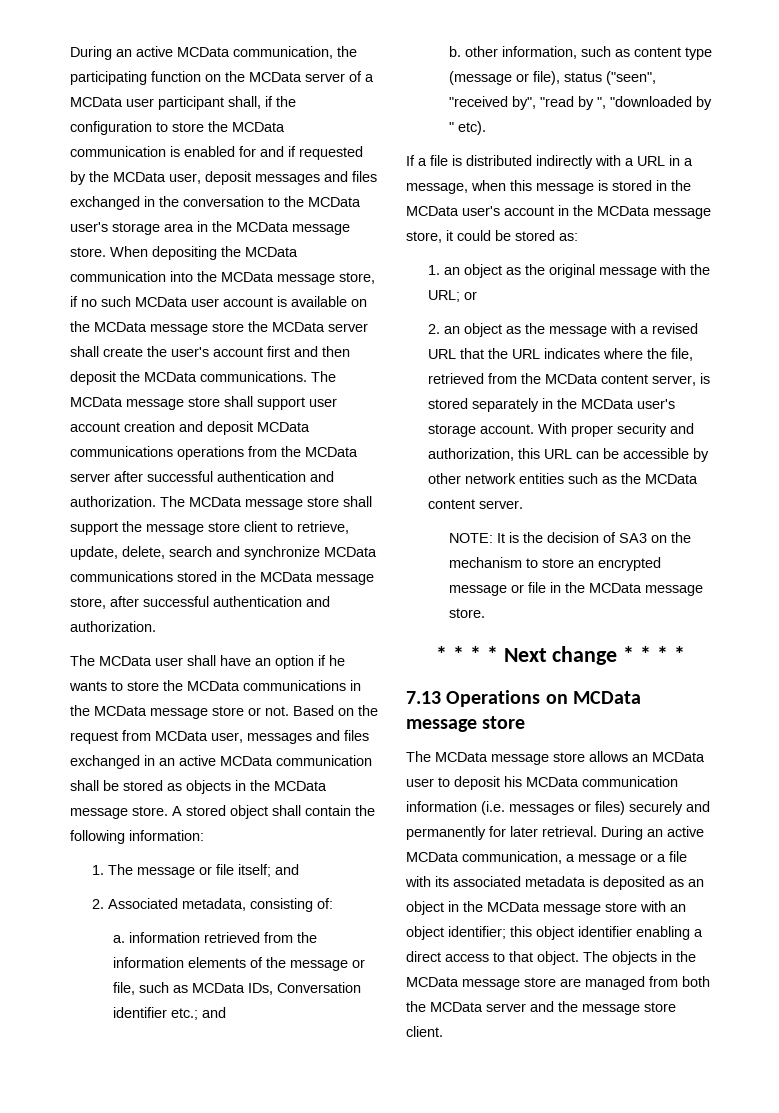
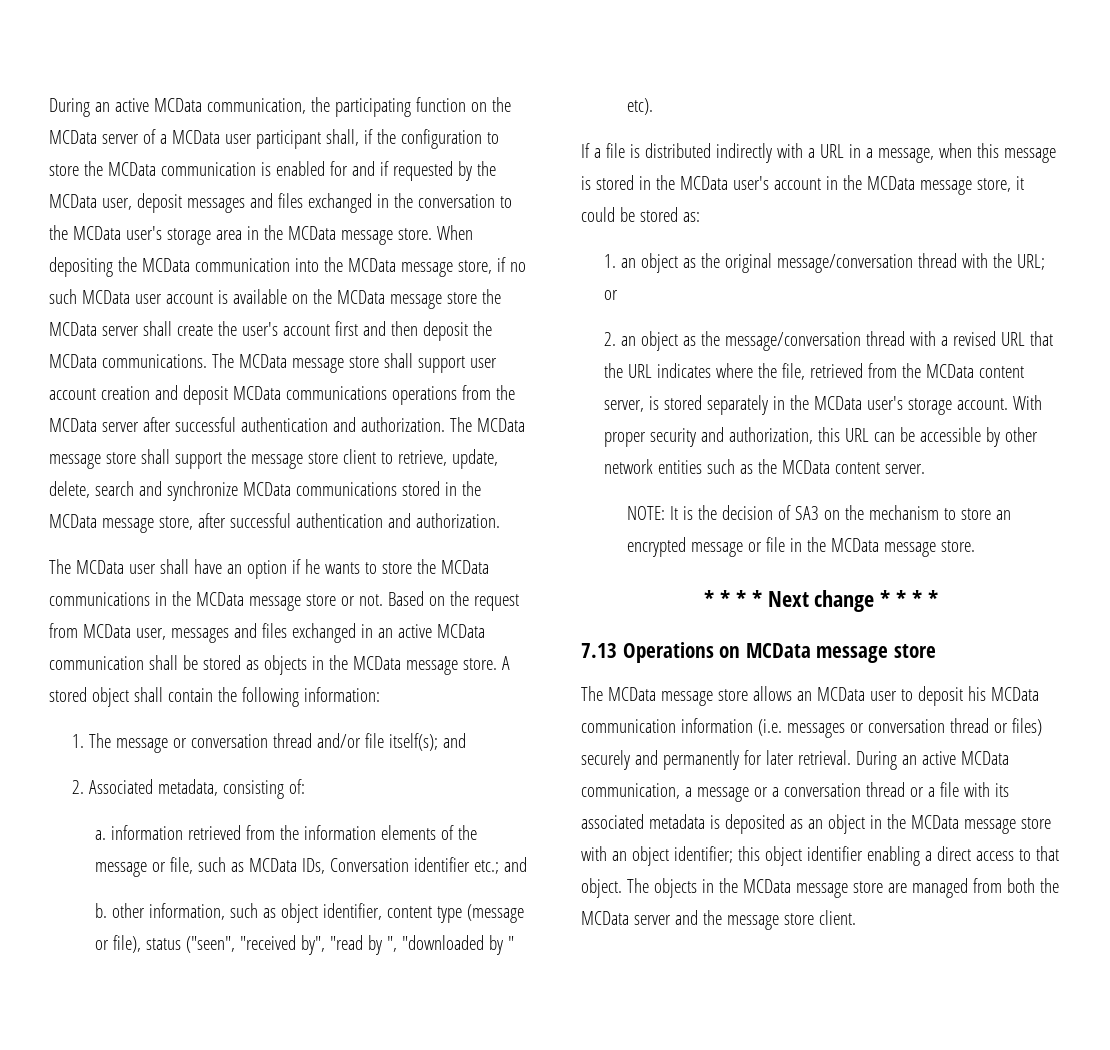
[215,864,271,877] file itself; -> [190,733,438,751] conversation thread and/or file itself(s);
(631, 53) none -> [280,903,382,923] object identifier,
[598,267,657,278] message -> [776,253,957,273] message/conversation thread
[548,326,607,337] message -> [724,331,905,351] message/conversation thread
(591, 807) none -> [867,718,1008,733] conversation thread or
(666, 858) none -> [783,782,935,797] conversation thread or a

